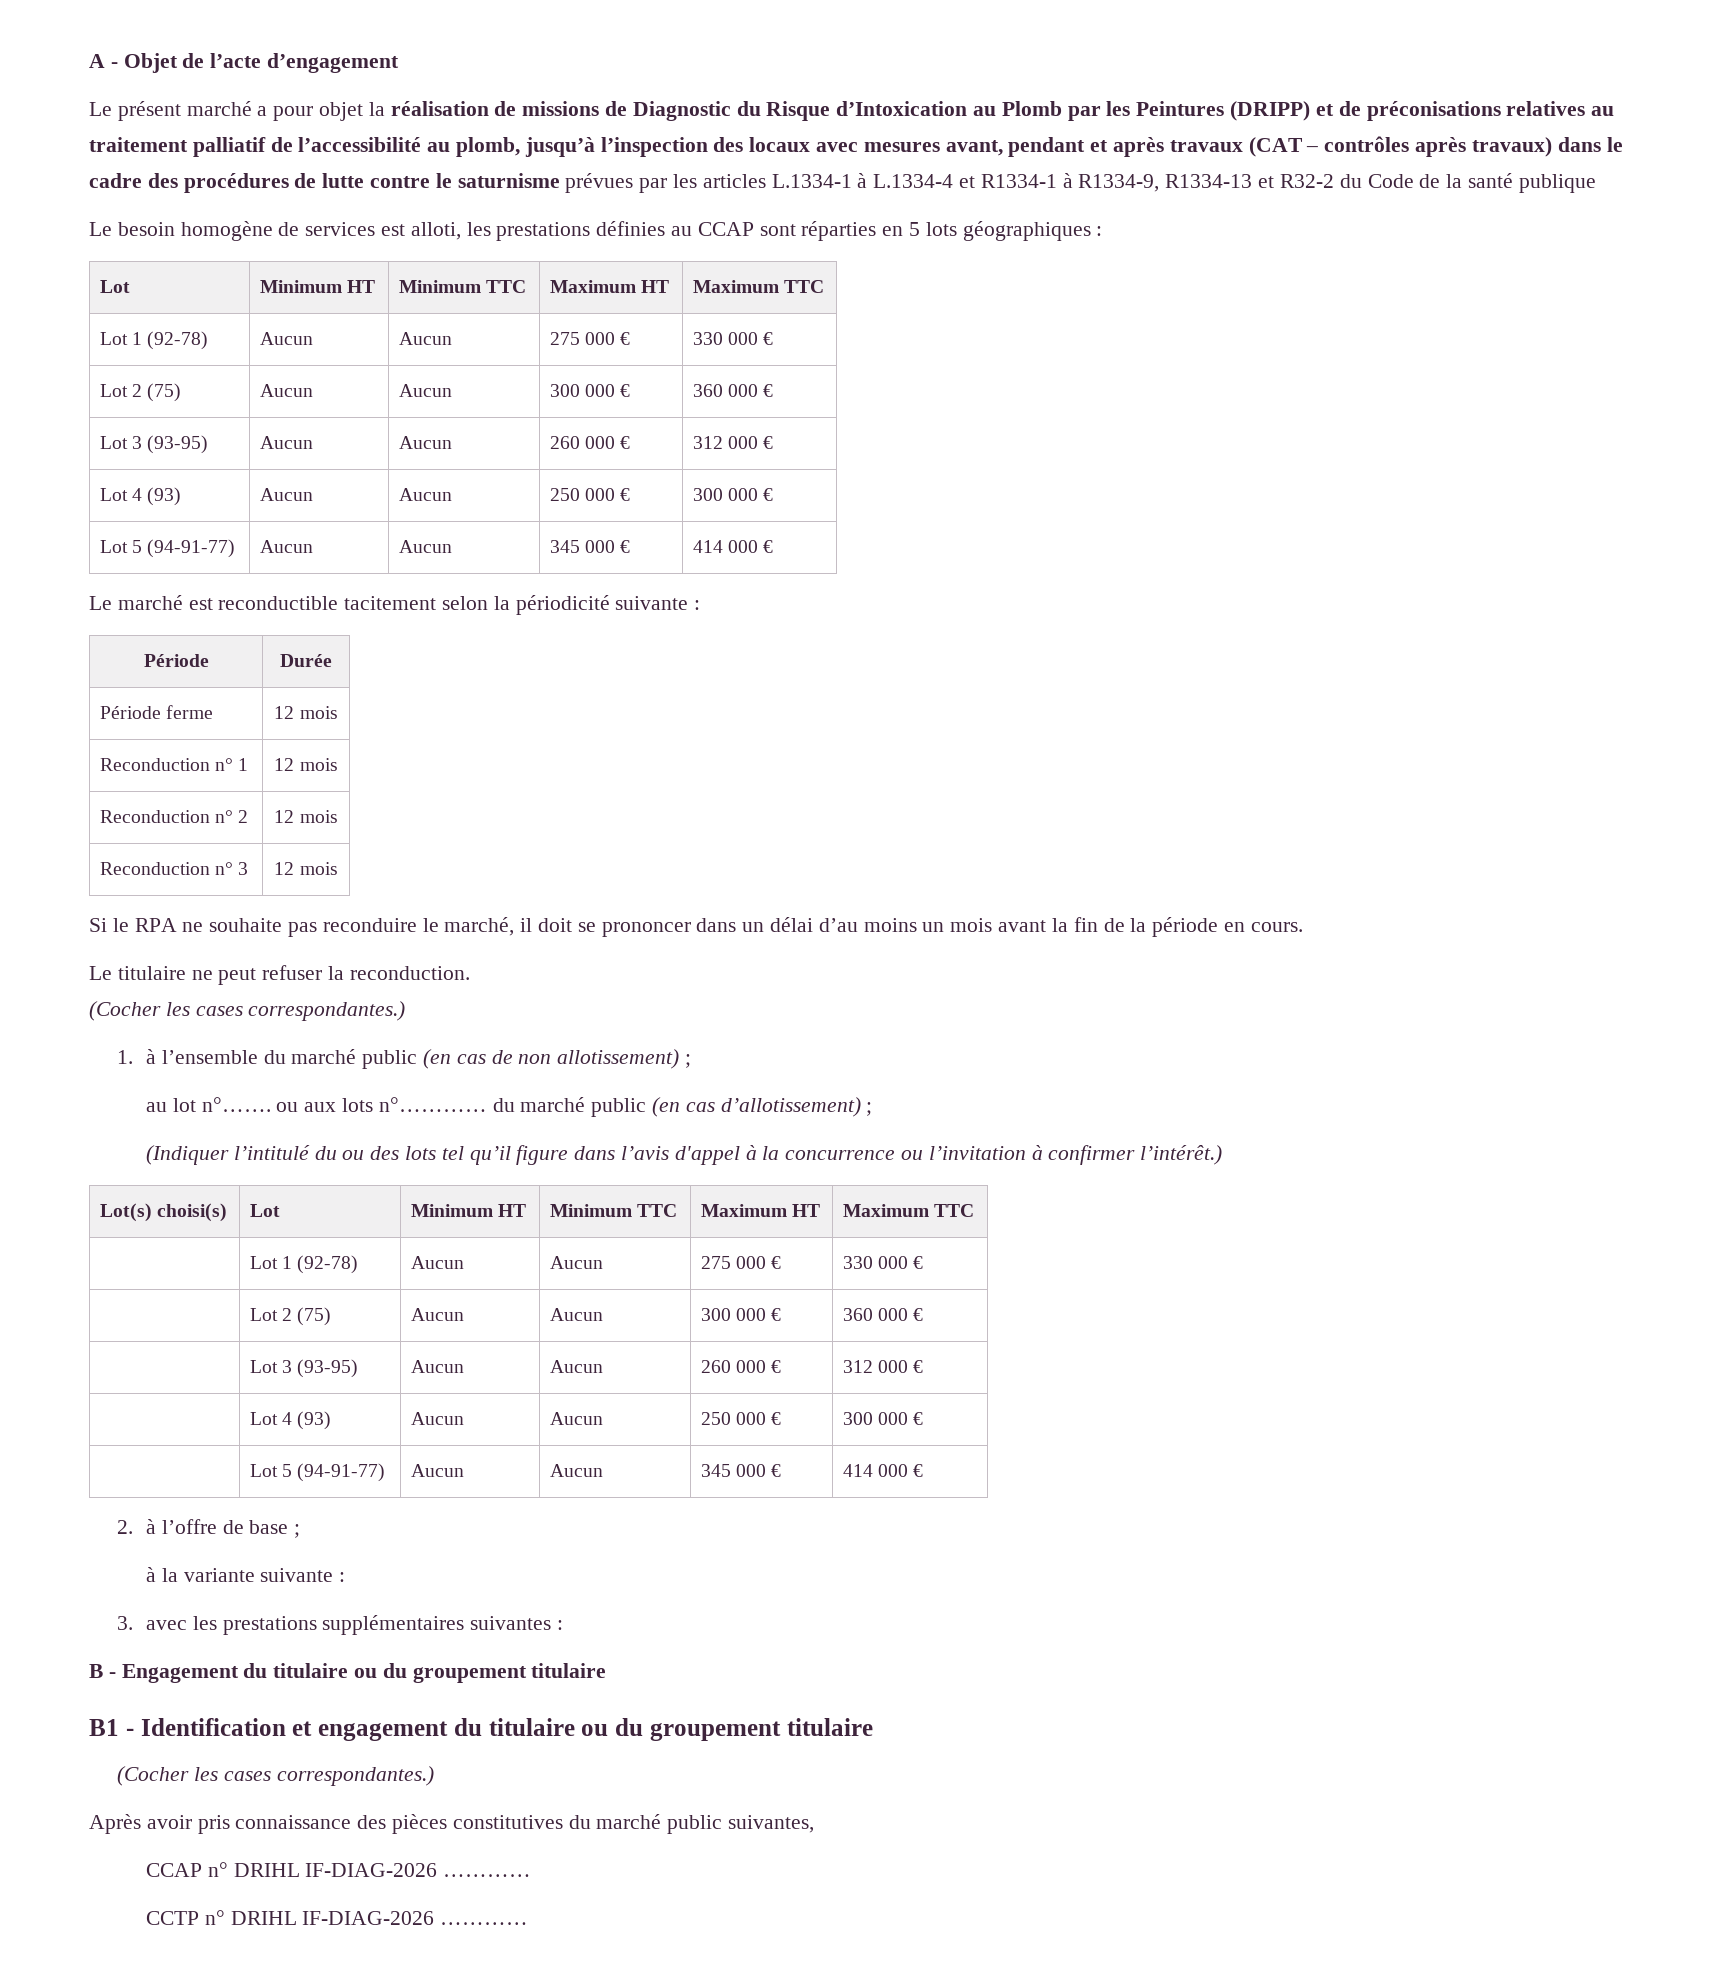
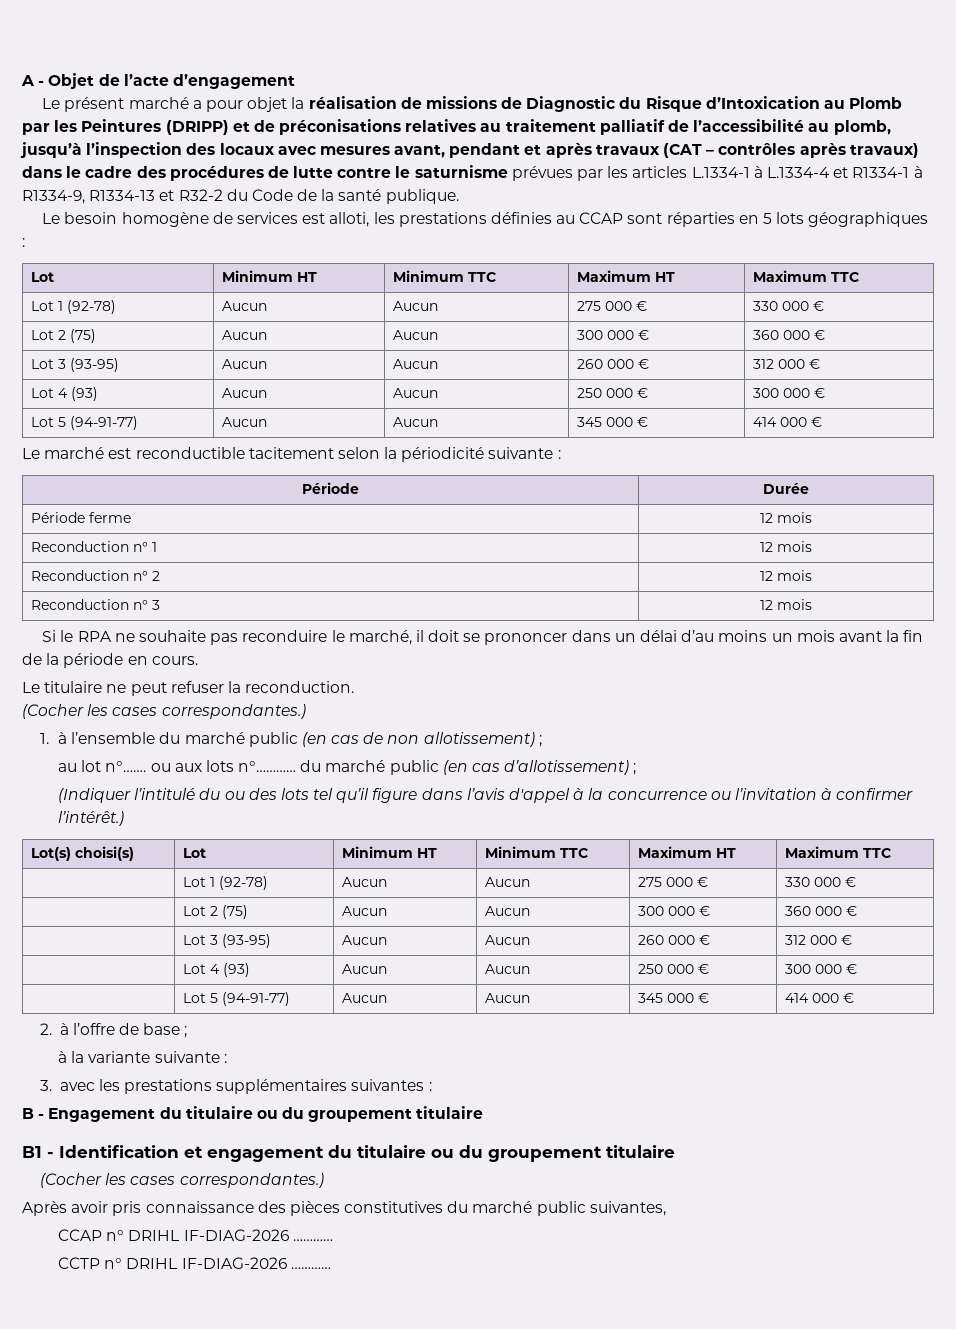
[1518,174,1596,193] publique -> [385,189,459,204] publique.

